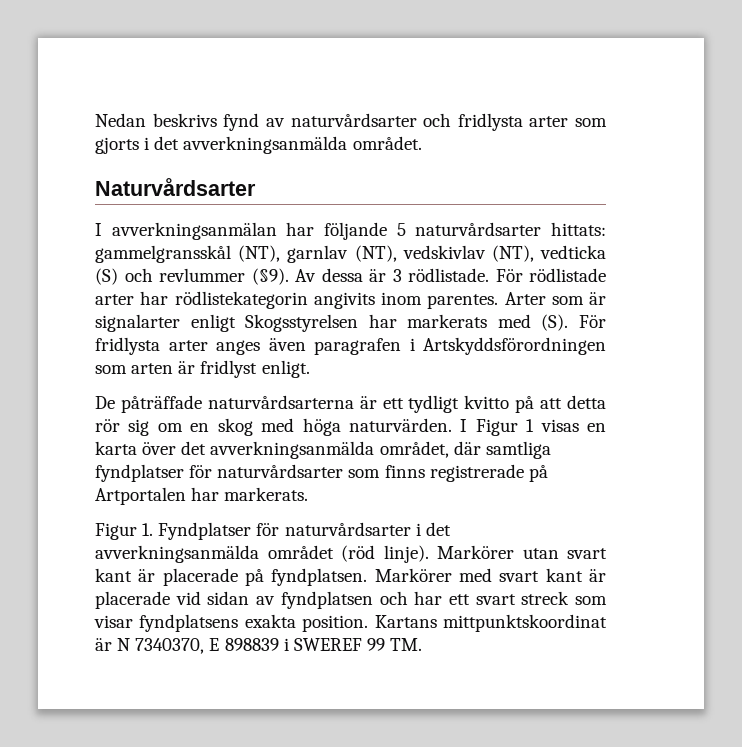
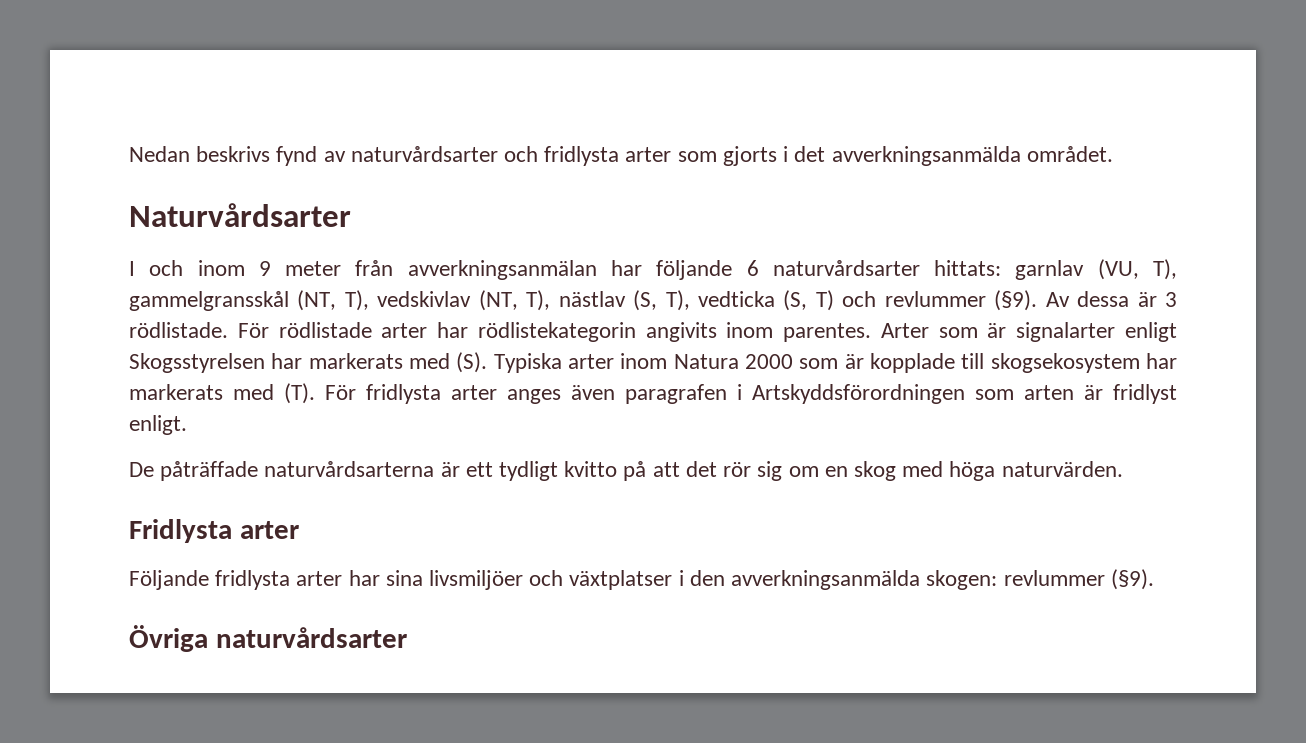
(102, 229) none -> [149,260,394,276] och inom 9 meter från
[396,223,406,236] 5 -> [746,260,759,276] 6
[95,245,607,263] [95,268,118,285] gammelgransskål (NT), garnlav (NT), vedskivlav (NT), vedticka (S) -> [1015,259,1178,280] [129,290,834,311] garnlav (VU, T), gammelgransskål (NT, T), vedskivlav (NT, T), nästlav (S, T), vedticka (S, T)
(569, 322) none -> [493,353,1178,373] [129,383,315,404] Typiska arter inom Natura 2000 som är kopplade till skogsekosystem har markerats med (T).
[567,395,607,409] detta -> [685,461,717,477] det
[460,419,606,436] [95,441,551,459] [95,464,548,482] [95,487,309,505] [95,522,451,540] [95,545,607,563] [95,568,606,586] [95,591,607,609] [94,614,607,632] [95,638,423,654] I Figur 1 visas en karta över det avverkningsanmälda området, där samtliga fyndplatser för naturvårdsarter som finns registrerade på Artportalen har markerats. // Figur 1. Fyndplatser för naturvårdsarter i det avverkningsanmälda området (röd linje). Markörer utan svart kant är placerade på fyndplatsen. Markörer med svart kant är placerade vid sidan av fyndplatsen och har ett svart streck som visar fyndplatsens exakta position. Kartans mittpunktskoordinat är N 7340370, E 898839 i SWEREF 99 TM. -> [129,519,299,543] [129,569,1154,590] [129,625,407,652] // Fridlysta arter // Följande fridlysta arter har sina livsmiljöer och växtplatser i den avverkningsanmälda skogen: revlummer (§9). // Övriga naturvårdsarter

